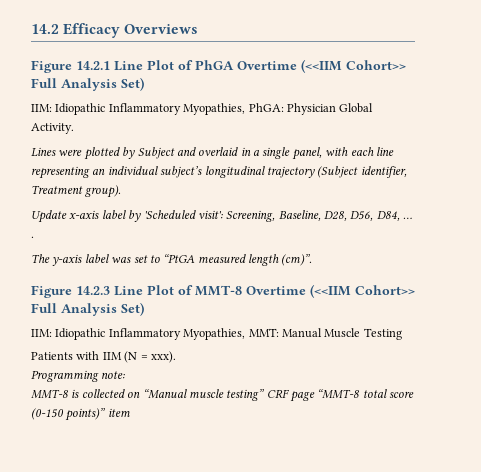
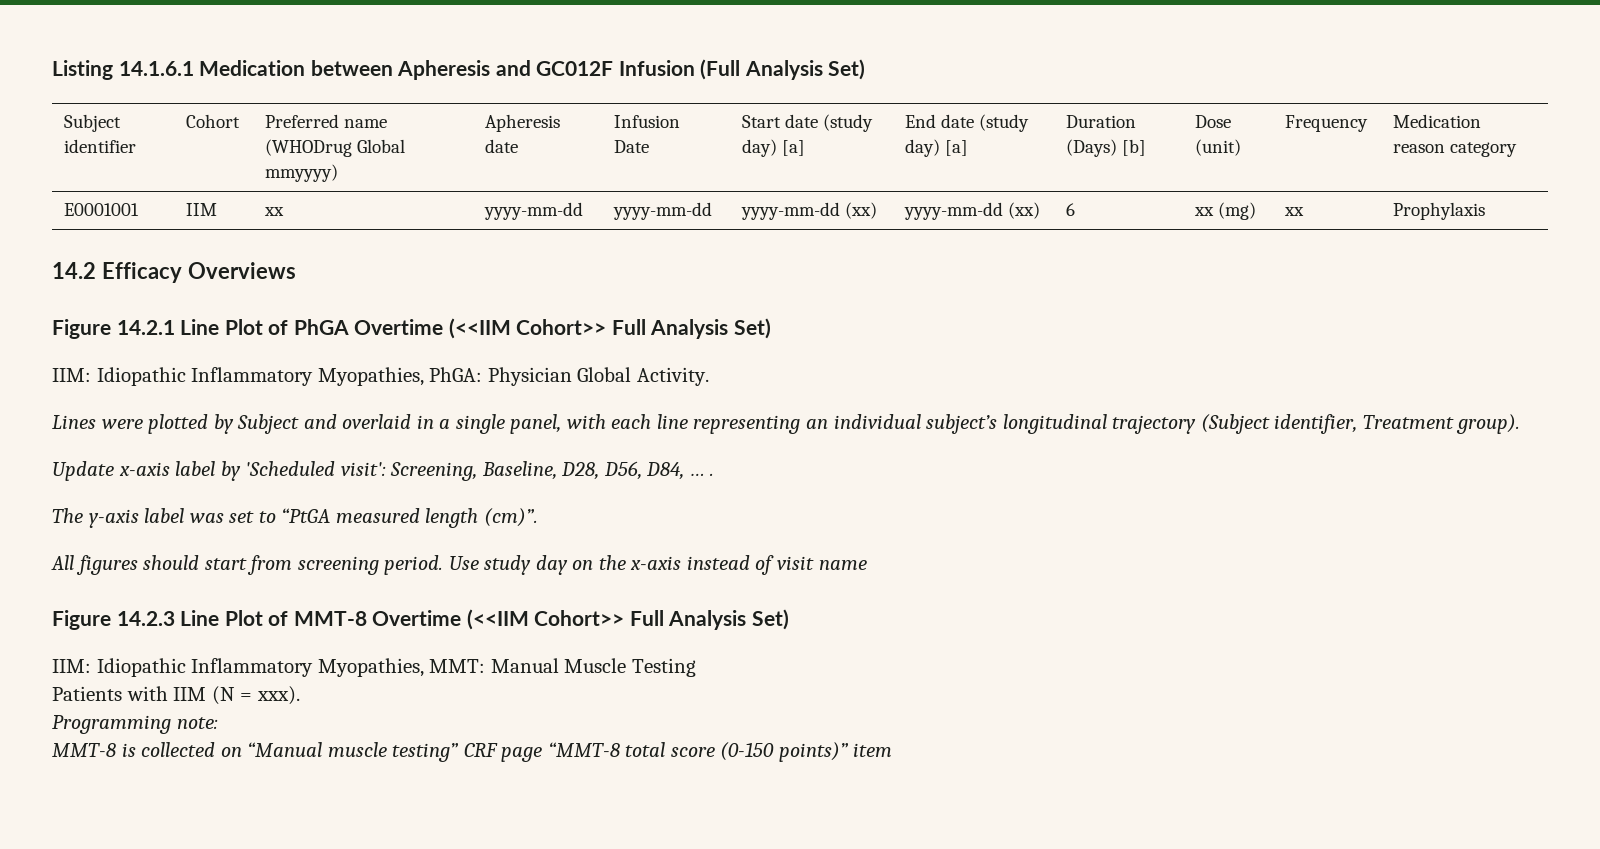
(31, 29) none -> [52,59,866,80] [64,114,122,132] [64,139,137,153] [186,114,241,128] [265,114,388,128] [265,139,406,157] [265,164,339,182] [485,114,561,132] [485,139,519,153] [614,115,681,128] [614,140,650,153] [742,114,874,132] [742,139,806,157] [905,114,1030,132] [905,139,969,157] [1066,115,1137,128] [1066,139,1147,157] [1195,115,1232,128] [1195,139,1242,156] [1285,115,1369,132] [1393,114,1482,128] [1393,142,1518,157] [64,203,140,216] [186,203,218,216] [264,207,285,216] [484,202,584,220] [613,202,713,220] [741,202,878,220] [904,202,1041,220] [1066,203,1076,216] [1194,202,1257,220] [1284,207,1305,216] [1393,202,1486,220] Listing 14.1.6.1 Medication between Apheresis and GC012F Infusion (Full Analysis Set) // Subject identifier | Cohort | Preferred name (WHODrug Global mmyyyy) | Apheresis date | Infusion Date | Start date (study day) [a] | End date (study day) [a] | Duration (Days) [b] | Dose (unit) | Frequency | Medication reason category // E0001001 | IIM | xx | yyyy-mm-dd | yyyy-mm-dd | yyyy-mm-dd (xx) | yyyy-mm-dd (xx) | 6 | xx (mg) | xx | Prophylaxis //
(313, 260) none -> [51,555,867,575] // All figures should start from screening period. Use study day on the x-axis instead of visit name

